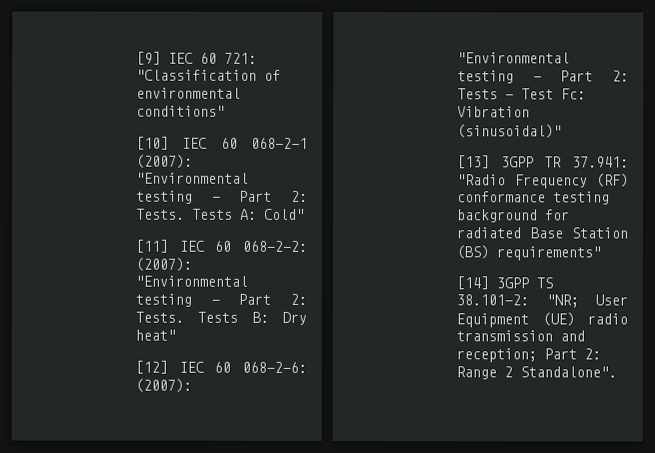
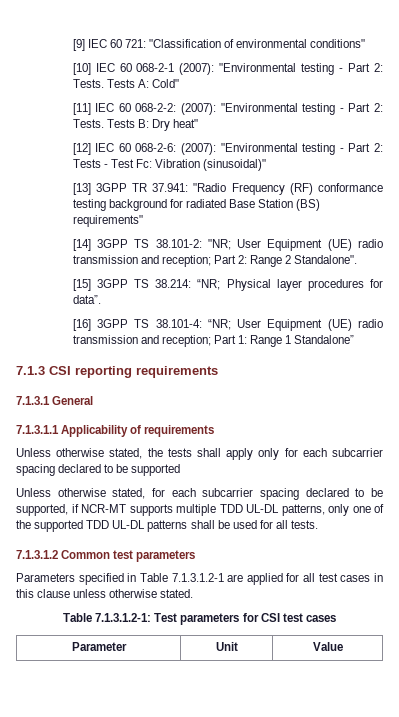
(618, 372) none -> [72,279,383,291] [72,295,101,304] [72,319,383,331] [72,335,355,347] [16,366,218,378] [16,396,94,405] [16,425,215,437] [16,448,383,460] [16,464,181,476] [16,488,383,500] [16,504,384,516] [16,520,319,532] [16,550,196,562] [16,573,383,585] [16,589,194,598] [63,613,336,625] [71,642,127,651] [215,642,238,651] [312,642,343,651] // [15] 3GPP TS 38.214: “NR; Physical layer procedures for data”. // [16] 3GPP TS 38.101-4: “NR; User Equipment (UE) radio transmission and reception; Part 1: Range 1 Standalone” // 7.1.3 CSI reporting requirements // 7.1.3.1 General // 7.1.3.1.1 Applicability of requirements // Unless otherwise stated, the tests shall apply only for each subcarrier spacing declared to be supported // Unless otherwise stated, for each subcarrier spacing declared to be supported, if NCR-MT supports multiple TDD UL-DL patterns, only one of the supported TDD UL-DL patterns shall be used for all tests. // 7.1.3.1.2 Common test parameters // Parameters specified in Table 7.1.3.1.2-1 are applied for all test cases in this clause unless otherwise stated. // Table 7.1.3.1.2-1: Test parameters for CSI test cases // Parameter | Unit | Value

